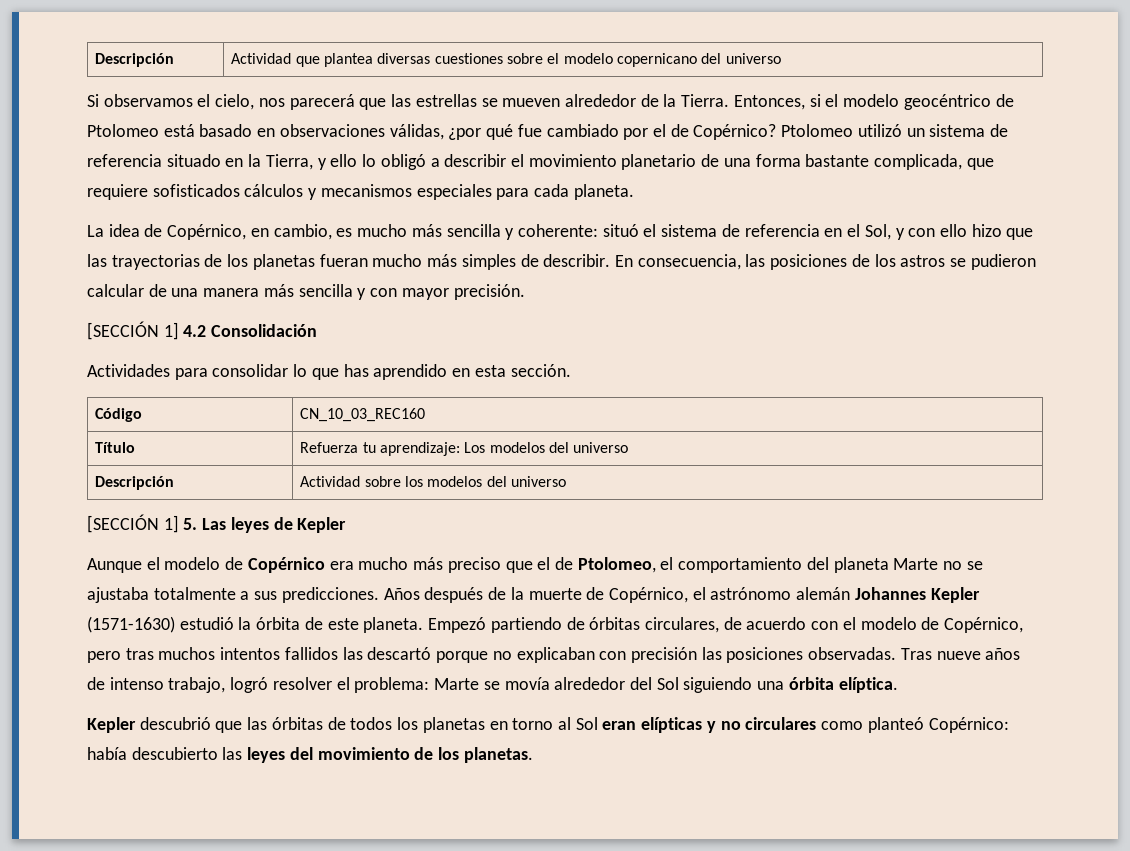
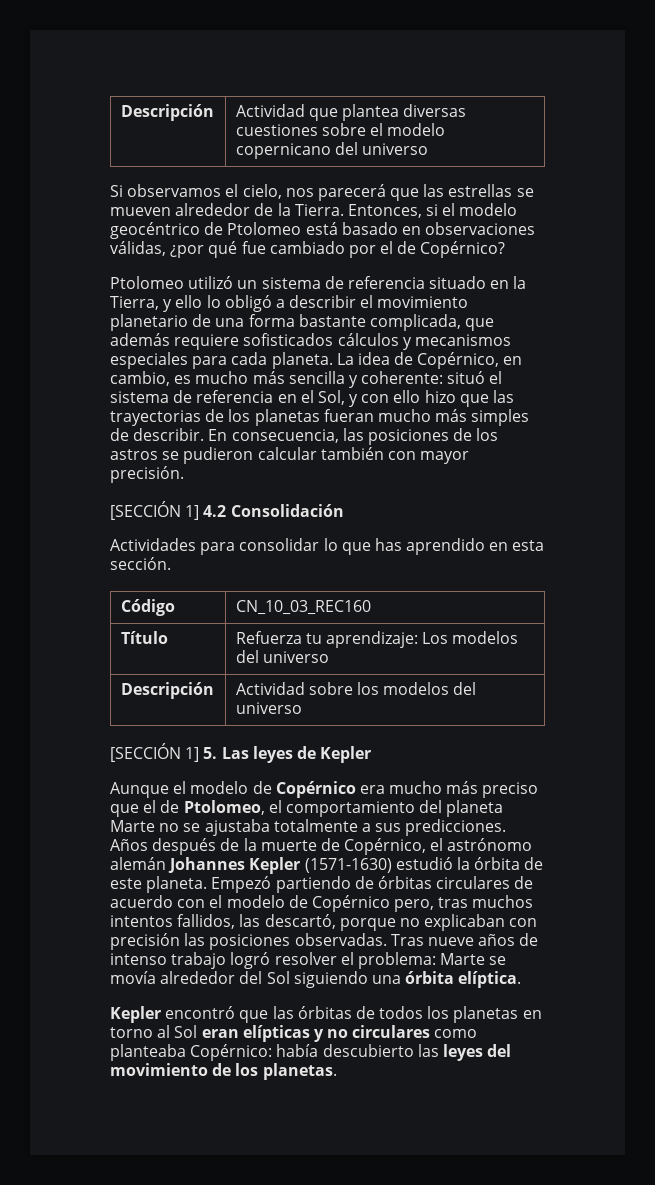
(777, 132) none -> (506, 249) //
(994, 164) none -> [110,333,170,346] además
(634, 192) // -> (333, 360) none
[148,284,367,300] de una manera más sencilla y -> [320,447,384,460] también
[644,617,719,633] circulares, -> [436,876,511,889] circulares
[944,617,1024,633] [87,651,121,663] Copérnico, pero -> [311,895,435,912] Copérnico pero,
[284,647,432,660] fallidos las descartó -> [177,914,336,929] fallidos, las descartó,
[168,677,226,693] trabajo, -> [171,952,227,969] trabajo
[139,717,211,730] descubrió -> [165,1006,236,1019] encontró
[867,717,924,733] planteó -> [110,1044,186,1061] planteaba

